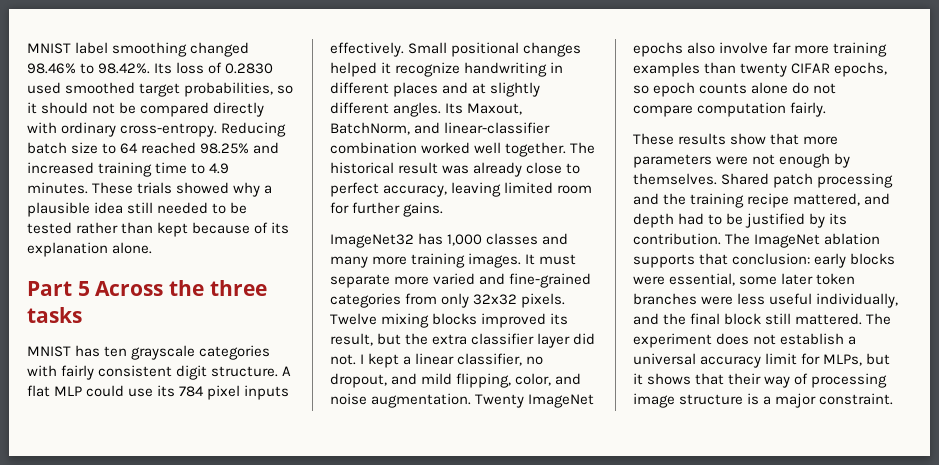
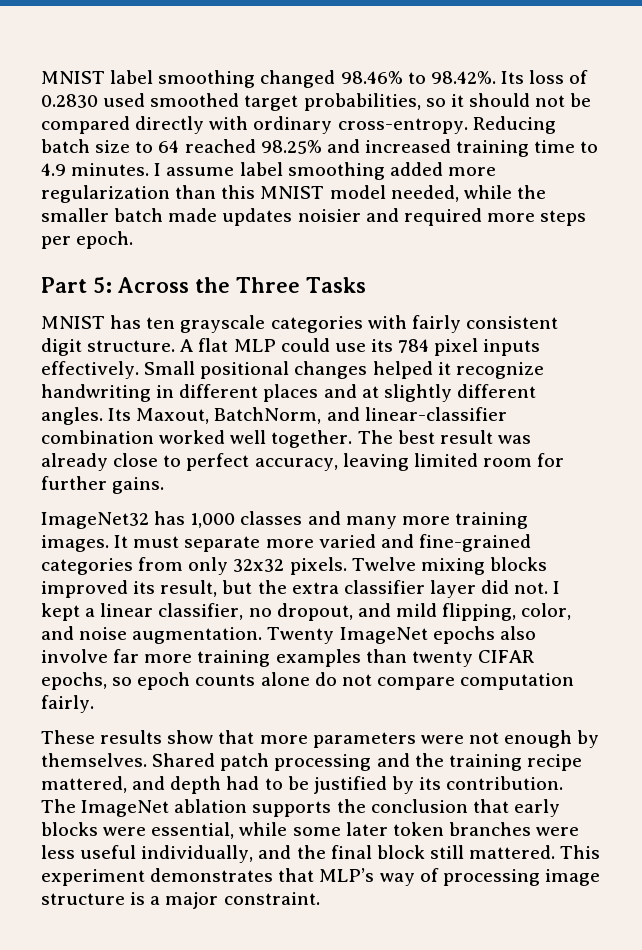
[92,182,273,197] [27,202,248,217] [27,222,290,237] [27,242,153,257] These trials showed why a plausible idea still needed to be tested rather than kept because of its explanation alone. -> [154,162,496,180] [41,185,546,203] [41,208,587,226] [41,231,134,249] I assume label smoothing added more regularization than this MNIST model needed, while the smaller batch made updates noisier and required more steps per epoch.
[77,281,90,296] 5 -> [93,277,112,293] 5:
[209,280,267,296] [27,307,82,323] three tasks -> [236,277,366,293] Three Tasks
[330,162,394,174] historical -> [397,430,435,444] best
[699,253,811,265] that conclusion: -> [336,799,509,813] the conclusion that
(736, 279) none -> [239,822,288,836] while
[866,313,892,325] [633,333,857,348] [633,353,891,368] [633,373,762,385] The experiment does not establish a universal accuracy limit for MLPs, but it shows that their -> [560,845,601,859] [41,868,375,886] This experiment demonstrates that MLP’s

